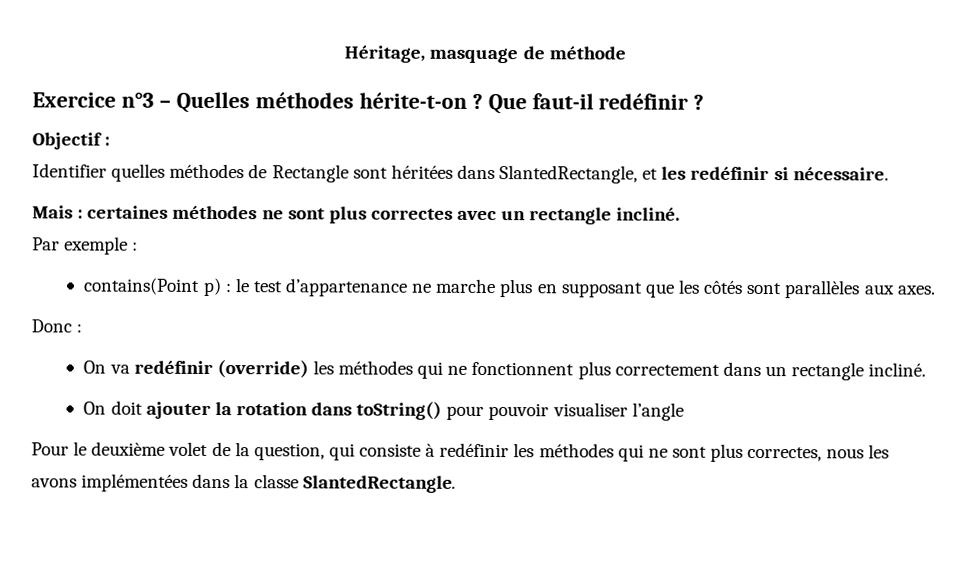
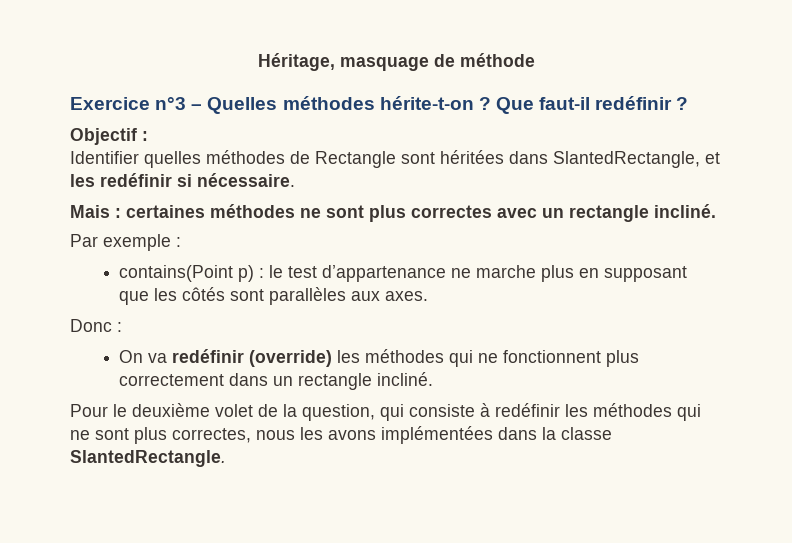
[83,400,684,421] // On doit ajouter la rotation dans toString() pour pouvoir visualiser l’angle -> (434, 379) none

